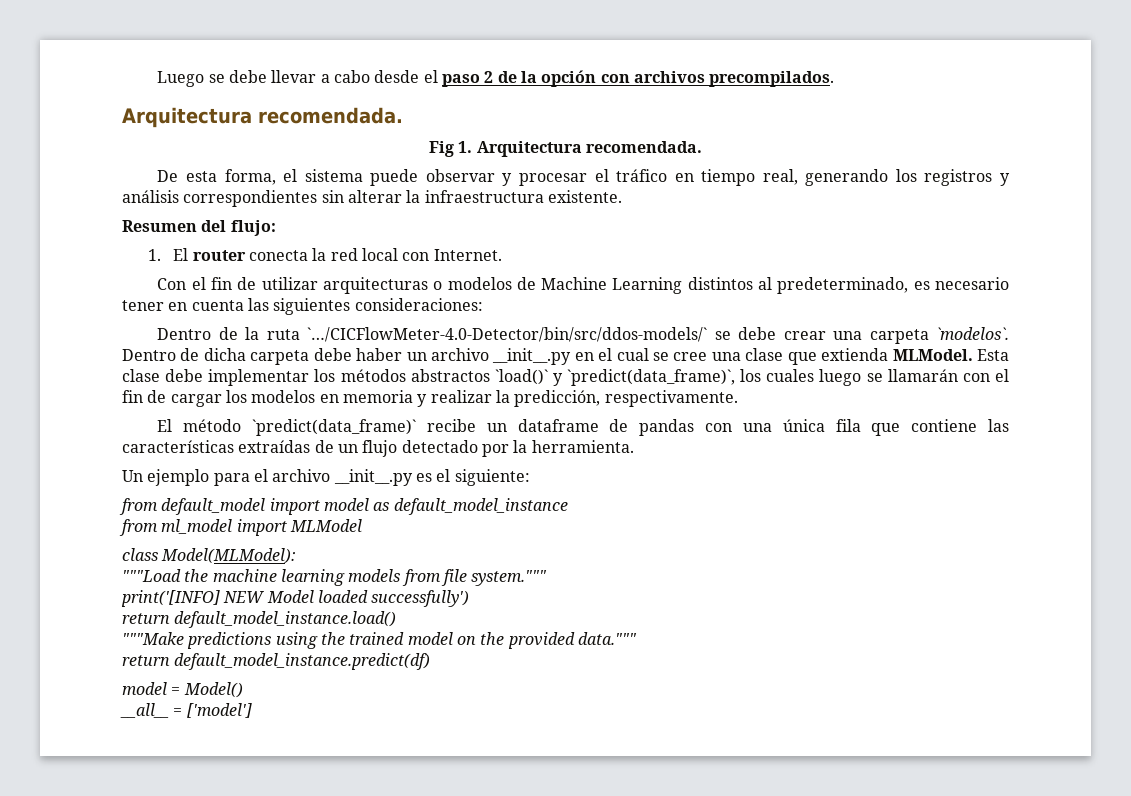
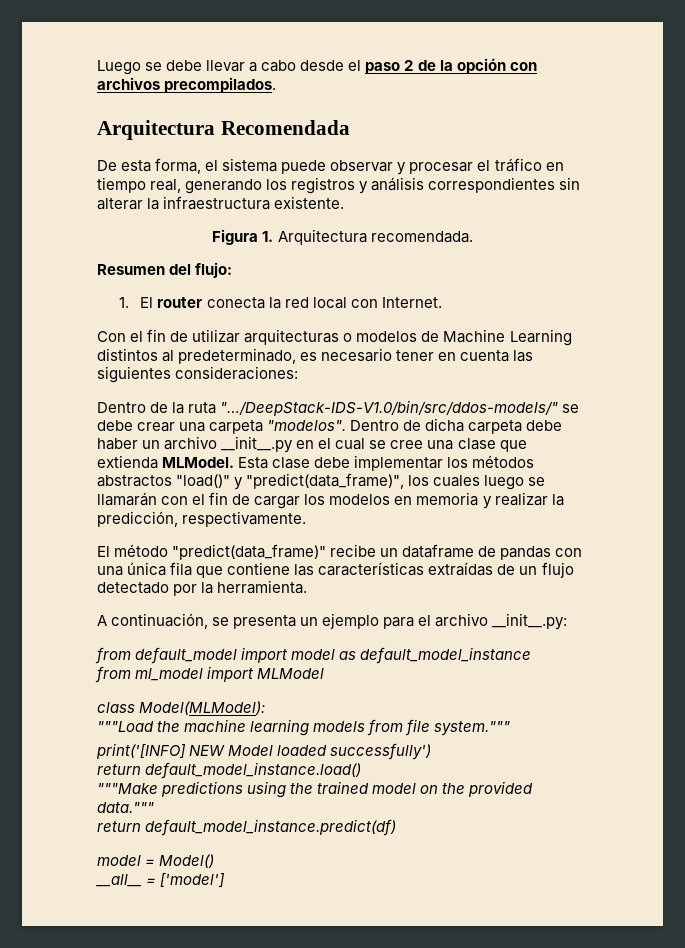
[258,107,403,124] [429,141,702,157] recomendada. // Fig 1. Arquitectura recomendada. -> [220,120,350,135] Recomendada
(622, 196) none -> [212,229,473,245] // Figura 1. Arquitectura recomendada.
[307,327,708,342] `…/CICFlowMeter-4.0-Detector/bin/src/ddos-models/` -> [220,400,559,416] "…/DeepStack-IDS-V1.0/bin/src/ddos-models/"
[935,327,1009,340] `modelos`. -> [267,420,347,431] "modelos".
[494,369,736,386] `load()` y `predict(data_frame)`, -> [176,473,405,490] "load()" y "predict(data_frame)",
[252,419,417,436] `predict(data_frame)` -> [172,544,327,560] "predict(data_frame)"
[122,469,530,486] Un ejemplo para el archivo __init__.py es el siguiente: -> [97,613,568,630] A continuación, se presenta un ejemplo para el archivo __init__.py:

